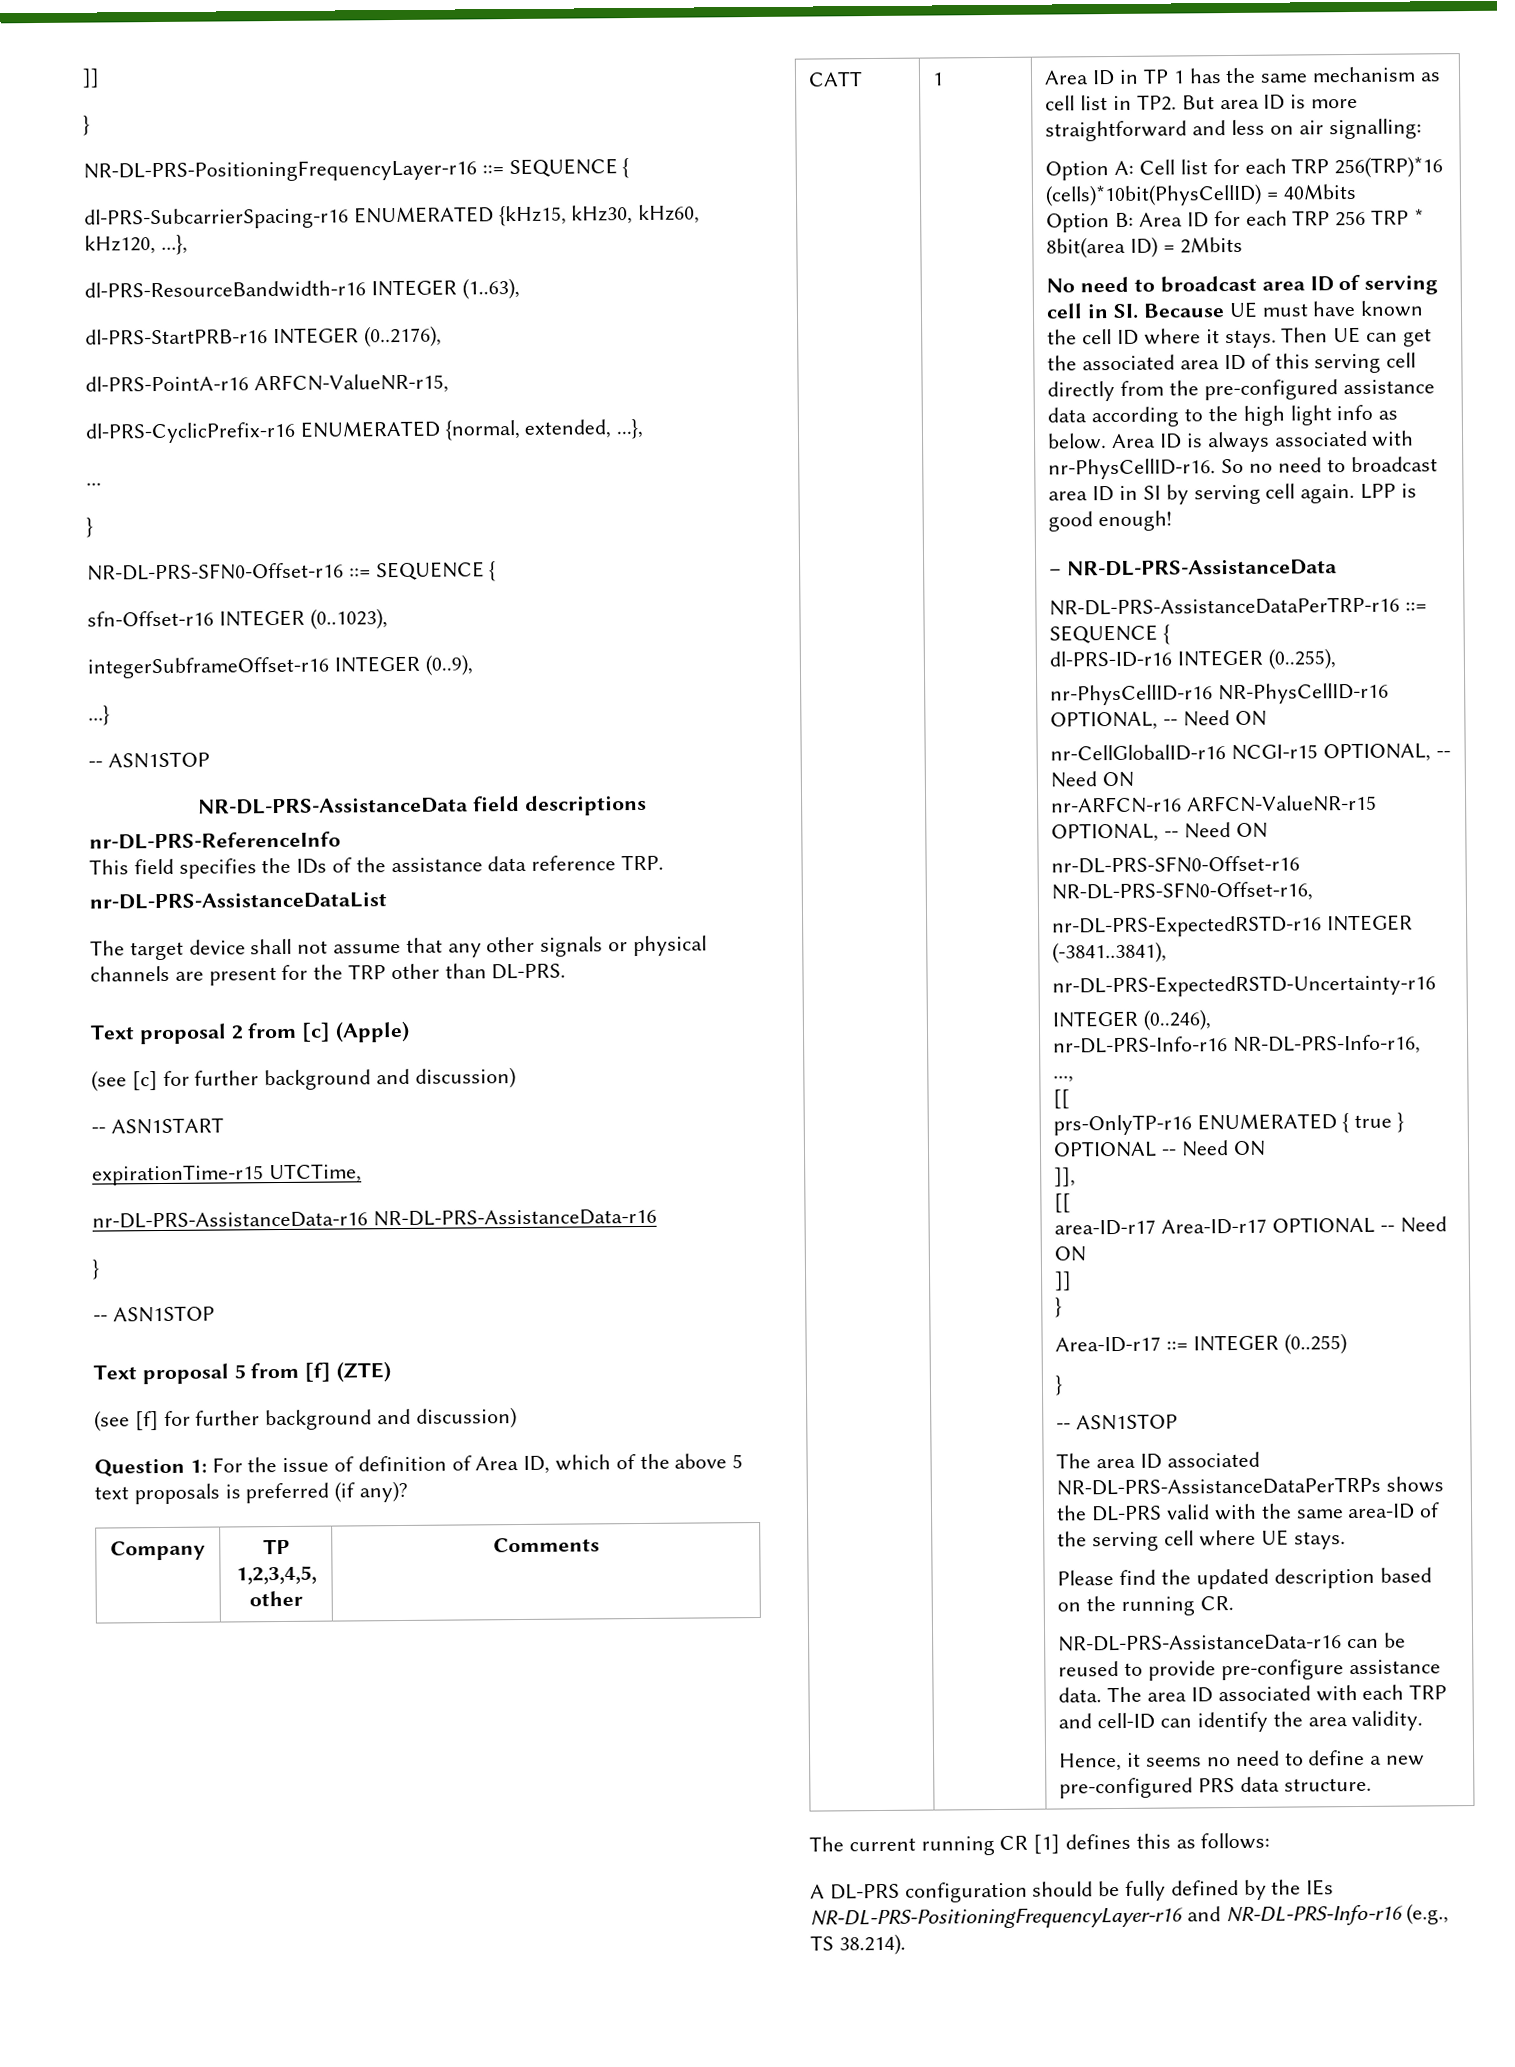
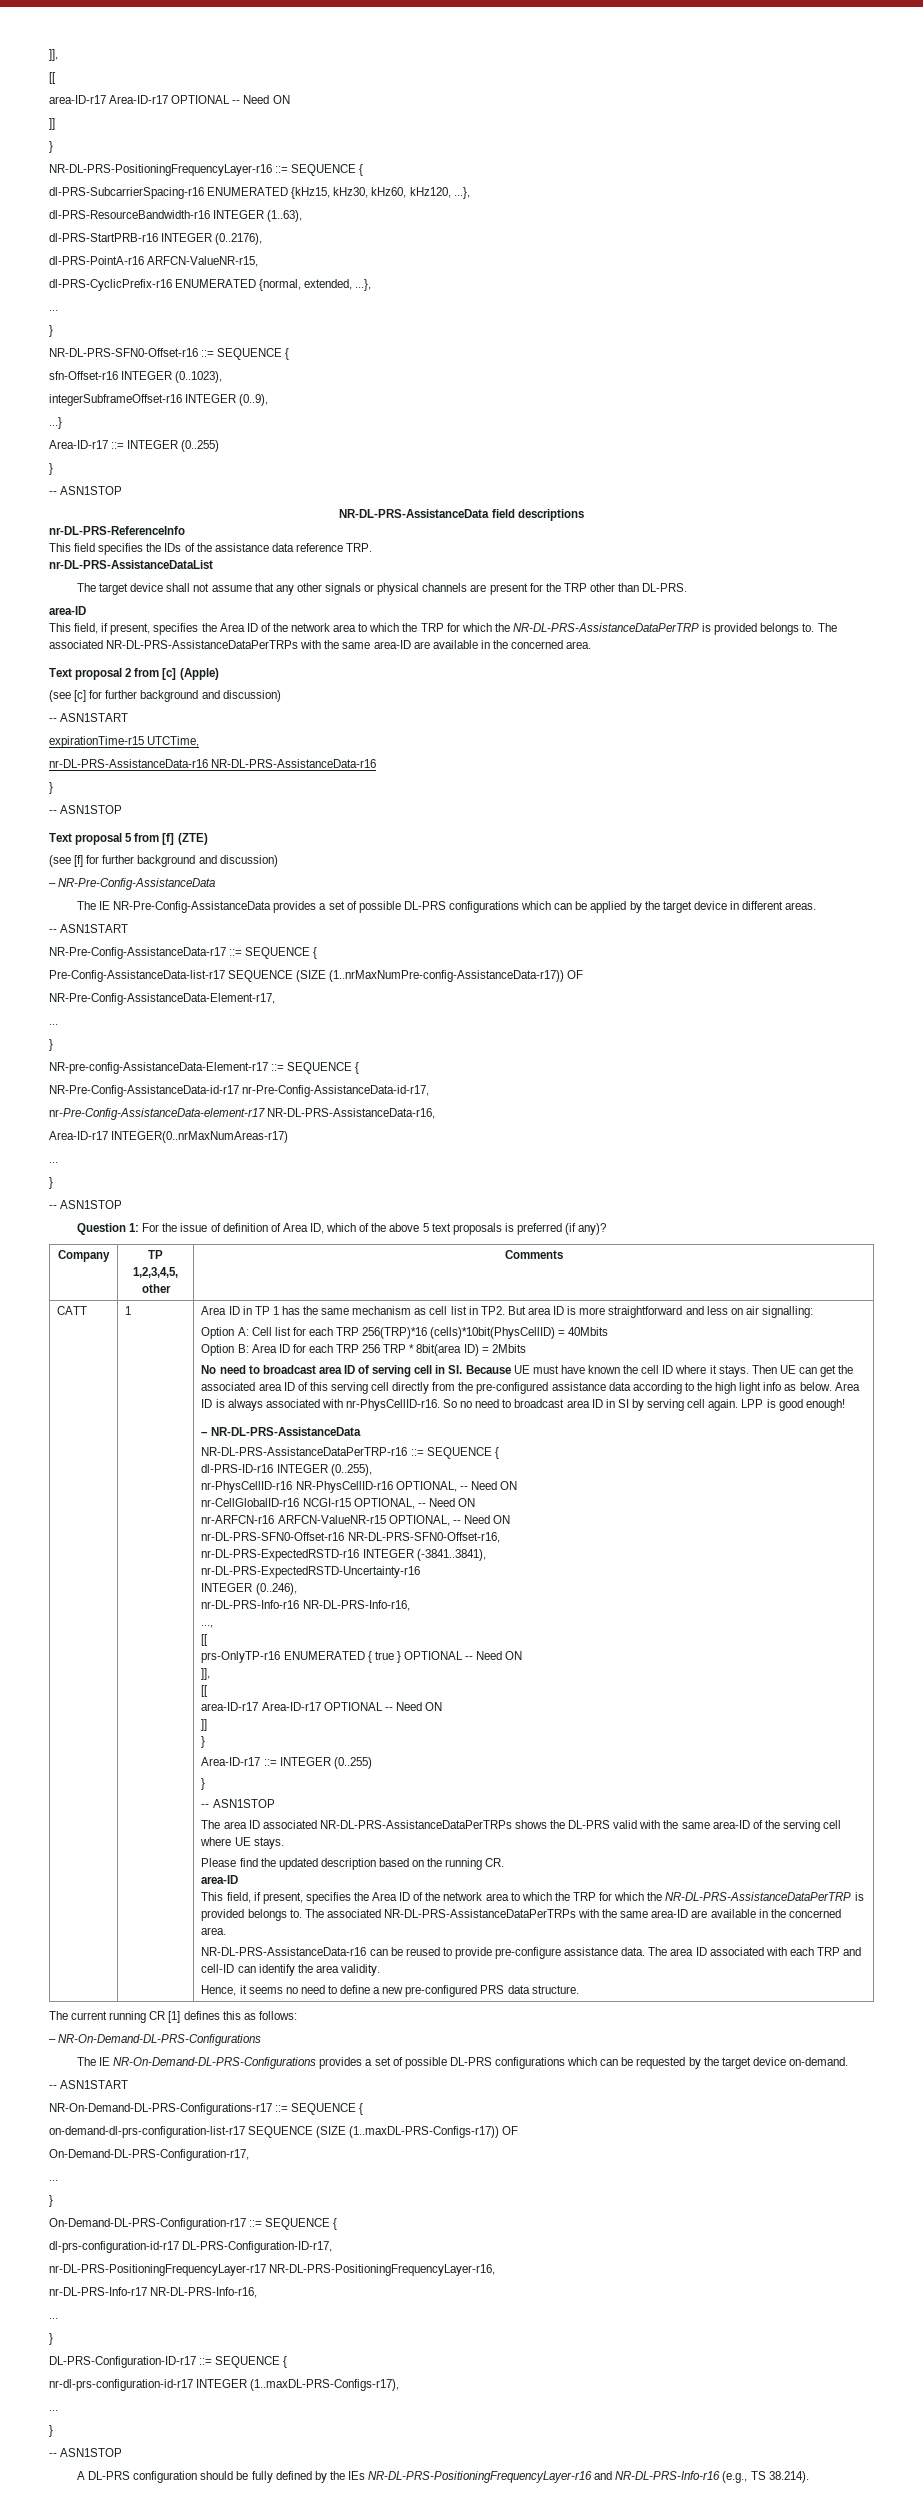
(82, 78) none -> [49,49,58,61] [49,72,56,84] [49,95,290,104] ]], // [[ // area-ID-r17 Area-ID-r17 OPTIONAL -- Need ON //
(110, 715) none -> [49,440,220,452] [49,463,53,475] // Area-ID-r17 ::= INTEGER (0..255) // }
(567, 971) none -> [49,606,86,615] [49,623,837,635] [49,640,592,649] // area-ID // This field, if present, specifies the Area ID of the network area to which the TRP for which the NR-DL-PRS-AssistanceDataPerTRP is provided belongs to. The associated NR-DL-PRS-AssistanceDataPerTRPs with the same area-ID are available in the concerned area.
(517, 1418) none -> [48,878,216,890] [77,901,817,913] [49,924,129,933] [49,947,318,959] [49,970,584,982] [49,993,275,1005] [49,1024,58,1025] [49,1039,53,1051] [49,1062,360,1074] [49,1085,430,1097] [49,1108,436,1120] [49,1131,289,1143] [49,1162,58,1163] [49,1177,53,1189] [49,1200,123,1209] // – NR-Pre-Config-AssistanceData // The IE NR-Pre-Config-AssistanceData provides a set of possible DL-PRS configurations which can be applied by the target device in different areas. // -- ASN1START // NR-Pre-Config-AssistanceData-r17 ::= SEQUENCE { // Pre-Config-AssistanceData-list-r17 SEQUENCE (SIZE (1..nrMaxNumPre-config-AssistanceData-r17)) OF // NR-Pre-Config-AssistanceData-Element-r17, // ... // } // NR-pre-config-AssistanceData-Element-r17 ::= SEQUENCE { // NR-Pre-Config-AssistanceData-id-r17 nr-Pre-Config-AssistanceData-id-r17, // nr-Pre-Config-AssistanceData-element-r17 NR-DL-PRS-AssistanceData-r16, // Area-ID-r17 INTEGER(0..nrMaxNumAreas-r17) // ... // } // -- ASN1STOP
(1234, 1603) none -> [201,1875,239,1884] [201,1892,864,1904] [201,1909,841,1921] [201,1927,227,1935] // area-ID // This field, if present, specifies the Area ID of the network area to which the TRP for which the NR-DL-PRS-AssistanceDataPerTRP is provided belongs to. The associated NR-DL-PRS-AssistanceDataPerTRPs with the same area-ID are available in the concerned area.
(1271, 1841) none -> [48,2034,262,2046] [77,2057,848,2069] [49,2080,129,2089] [49,2103,364,2115] [49,2126,519,2138] [49,2149,249,2161] [49,2180,58,2181] [49,2195,53,2207] [49,2218,338,2230] [49,2241,333,2253] [49,2264,496,2276] [49,2287,258,2298] [49,2318,58,2319] [49,2333,53,2345] [49,2356,288,2368] [49,2379,400,2391] [49,2410,58,2411] [49,2425,53,2437] [49,2448,123,2457] // – NR-On-Demand-DL-PRS-Configurations // The IE NR-On-Demand-DL-PRS-Configurations provides a set of possible DL-PRS configurations which can be requested by the target device on-demand. // -- ASN1START // NR-On-Demand-DL-PRS-Configurations-r17 ::= SEQUENCE { // on-demand-dl-prs-configuration-list-r17 SEQUENCE (SIZE (1..maxDL-PRS-Configs-r17)) OF // On-Demand-DL-PRS-Configuration-r17, // ... // } // On-Demand-DL-PRS-Configuration-r17 ::= SEQUENCE { // dl-prs-configuration-id-r17 DL-PRS-Configuration-ID-r17, // nr-DL-PRS-PositioningFrequencyLayer-r17 NR-DL-PRS-PositioningFrequencyLayer-r16, // nr-DL-PRS-Info-r17 NR-DL-PRS-Info-r16, // ... // } // DL-PRS-Configuration-ID-r17 ::= SEQUENCE { // nr-dl-prs-configuration-id-r17 INTEGER (1..maxDL-PRS-Configs-r17), // ... // } // -- ASN1STOP

